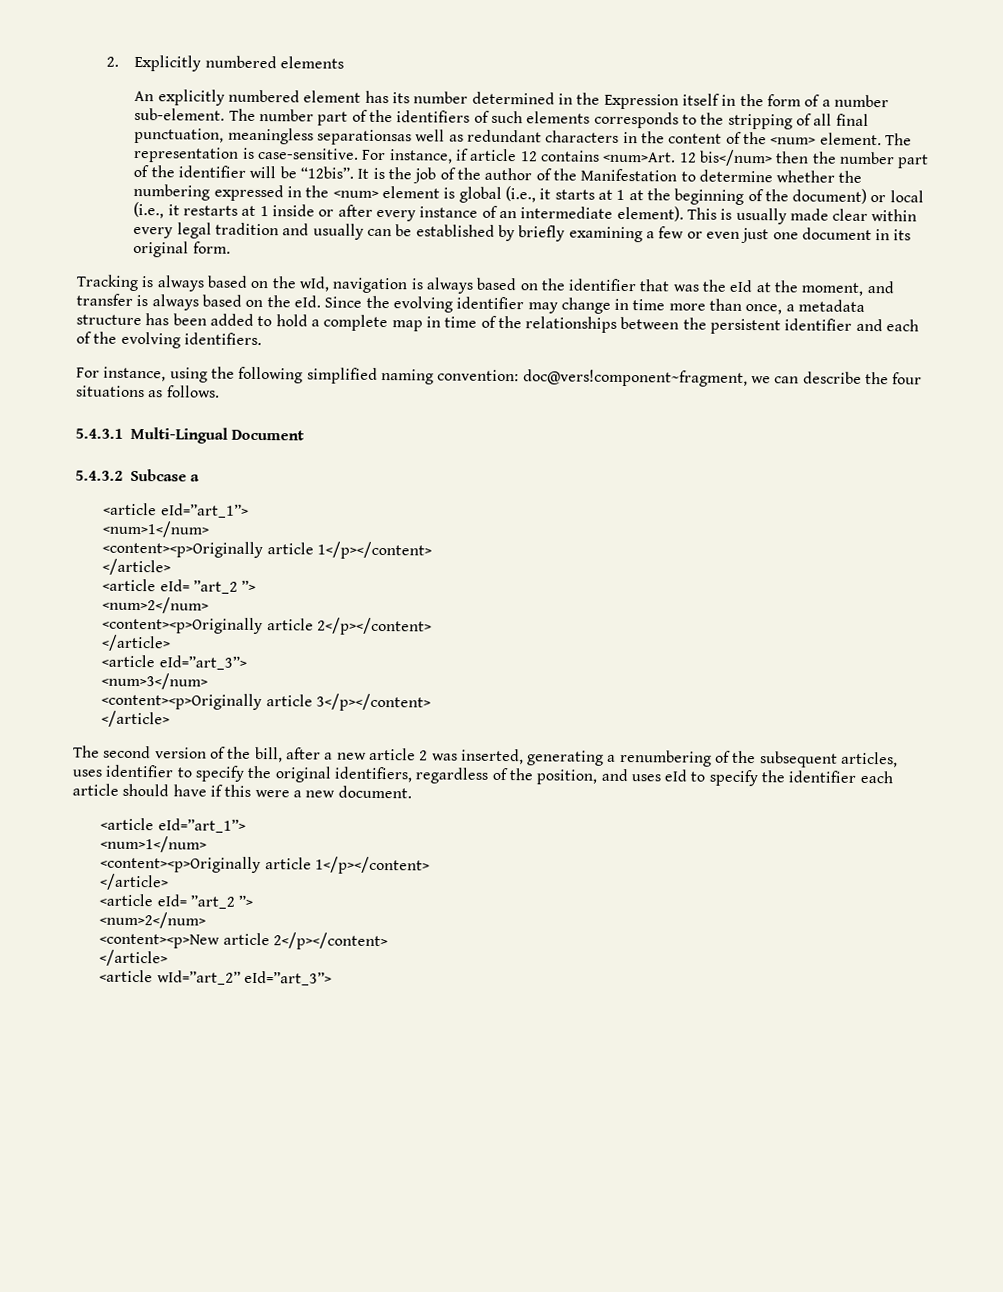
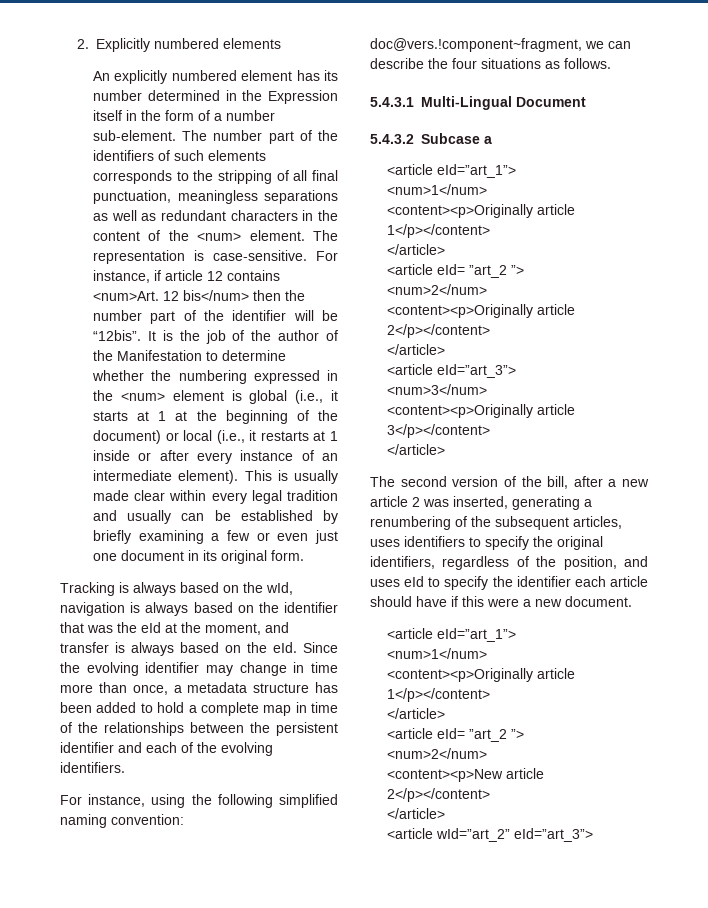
[317,129,413,146] separationsas -> [264,190,338,204] [93,213,109,221] separations as
[522,369,748,388] doc@vers!component~fragment, -> [370,38,582,52] doc@vers.!component~fragment,
[105,764,175,778] identifier -> [404,536,465,547] identifiers

